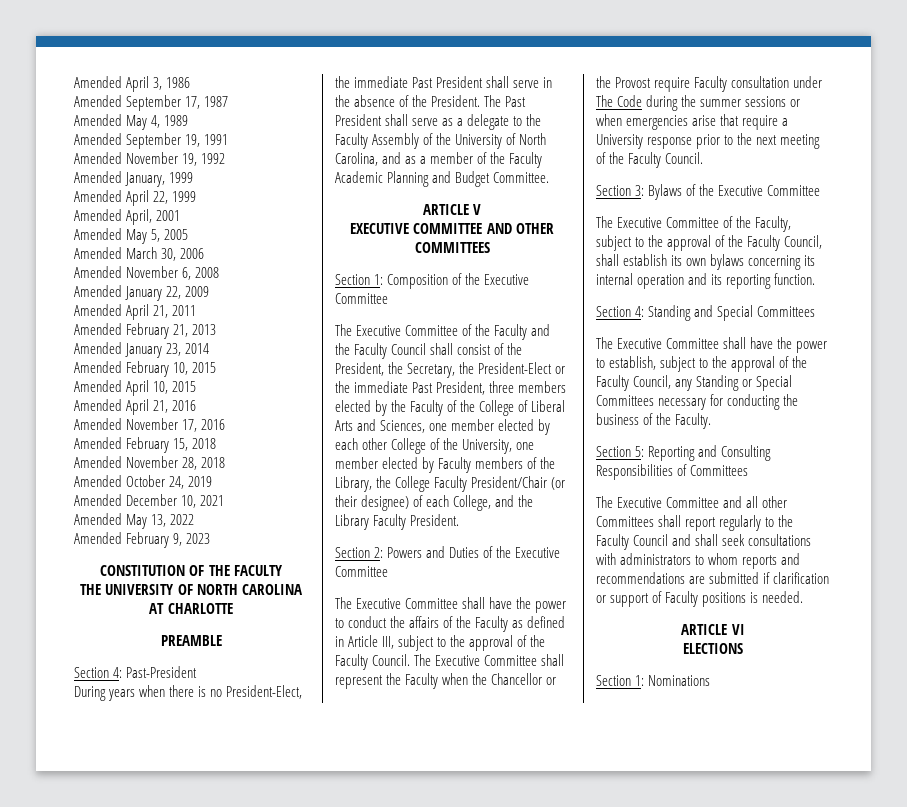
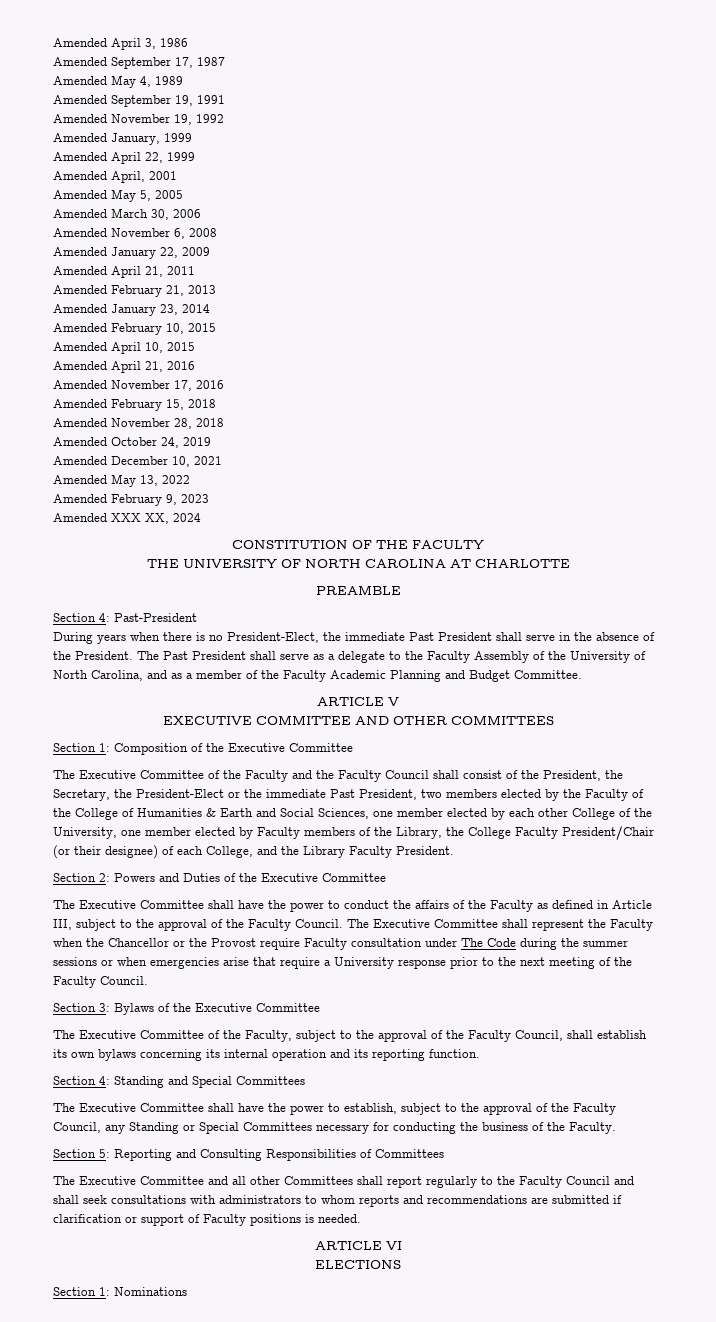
(211, 538) none -> [53,513,201,524] // Amended XXX XX, 2024
[489,381,515,393] three -> [421,789,442,798] two
[531,400,566,412] [335,419,377,431] Liberal Arts and -> [137,808,314,817] Humanities & Earth and Social

